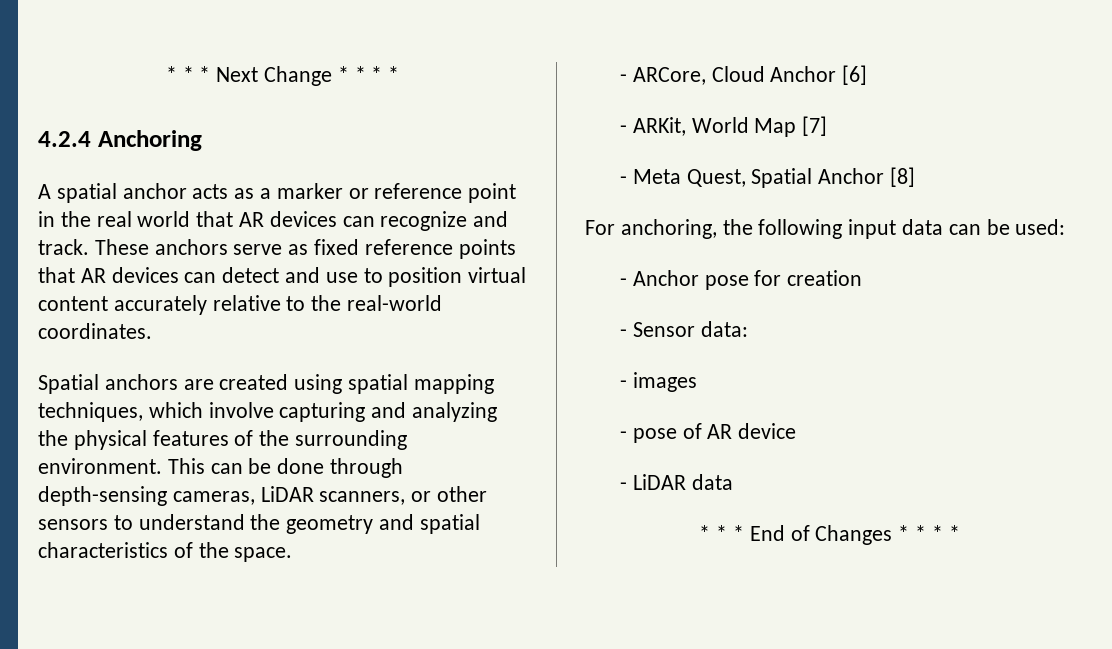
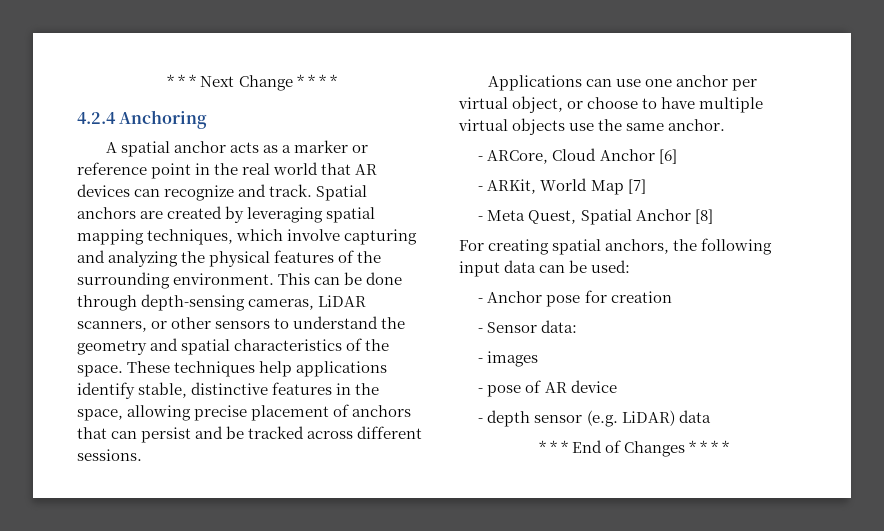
[94,239,516,259] [38,267,527,287] [38,295,443,315] [38,323,152,339] These anchors serve as fixed reference points that AR devices can detect and use to position virtual content accurately relative to the real-world coordinates. // -> (313, 190) none
[294,374,343,394] using -> [225,206,324,223] by leveraging
(293, 554) none -> [127,361,388,377] [77,382,380,399] [77,404,412,421] [77,426,423,443] [77,449,142,461] [487,75,758,91] [458,96,764,113] [458,118,726,135] These techniques help applications identify stable, distinctive features in the space, allowing precise placement of anchors that can persist and be tracked across different sessions. // Applications can use one anchor per virtual object, or choose to have multiple virtual objects use the same anchor.
[620,219,717,239] anchoring, -> [488,239,670,255] creating spatial anchors,
[632,474,686,490] LiDAR -> [487,410,675,427] depth sensor (e.g. LiDAR)

